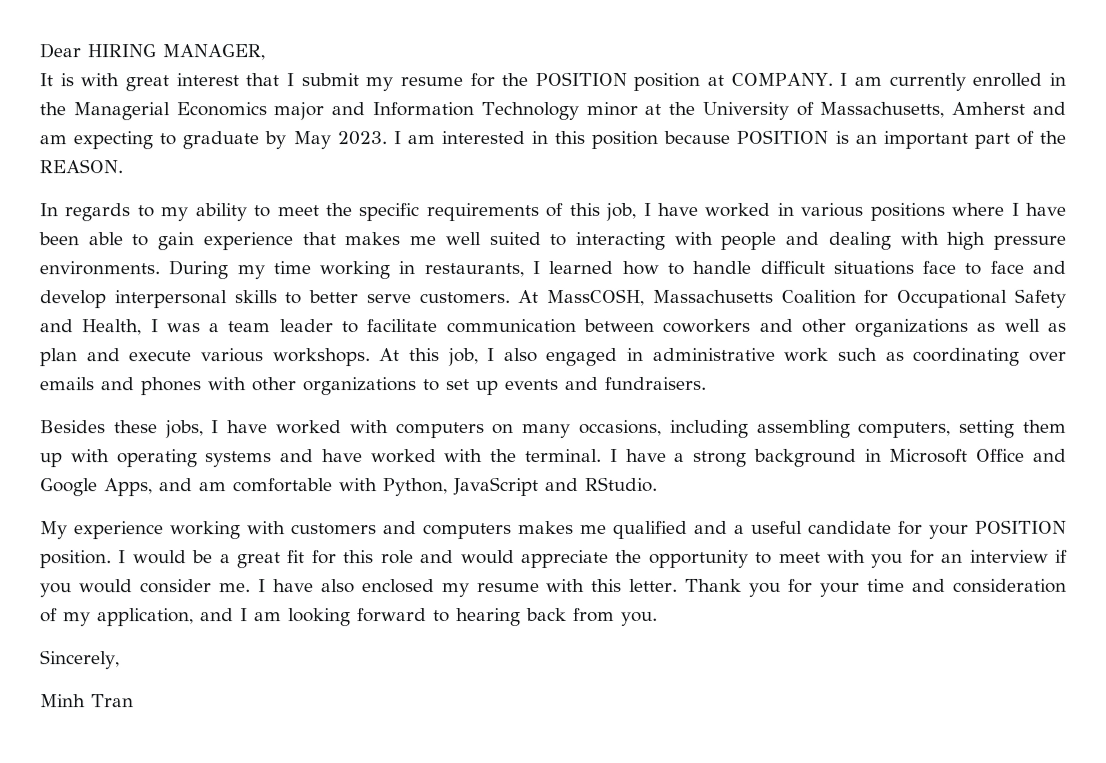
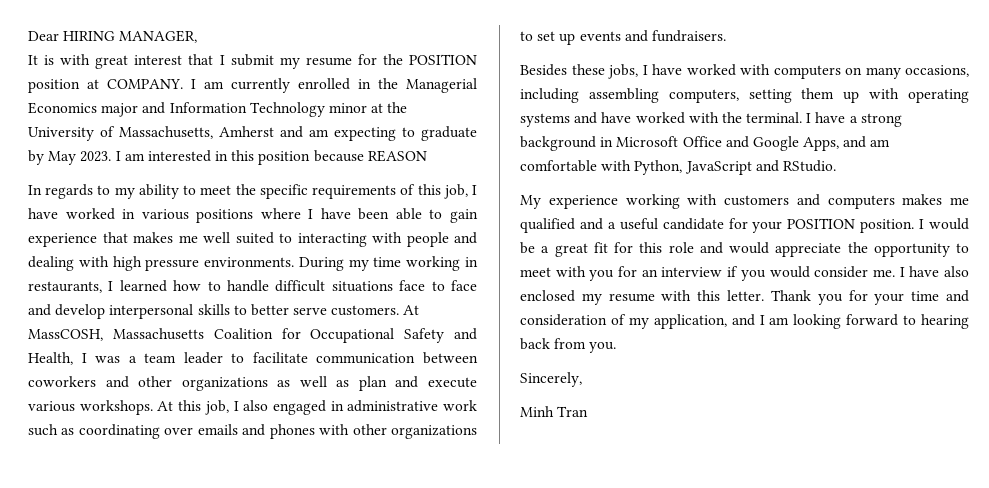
[736,129,1067,149] [39,159,123,174] POSITION is an important part of the REASON. -> [367,150,427,162] REASON

